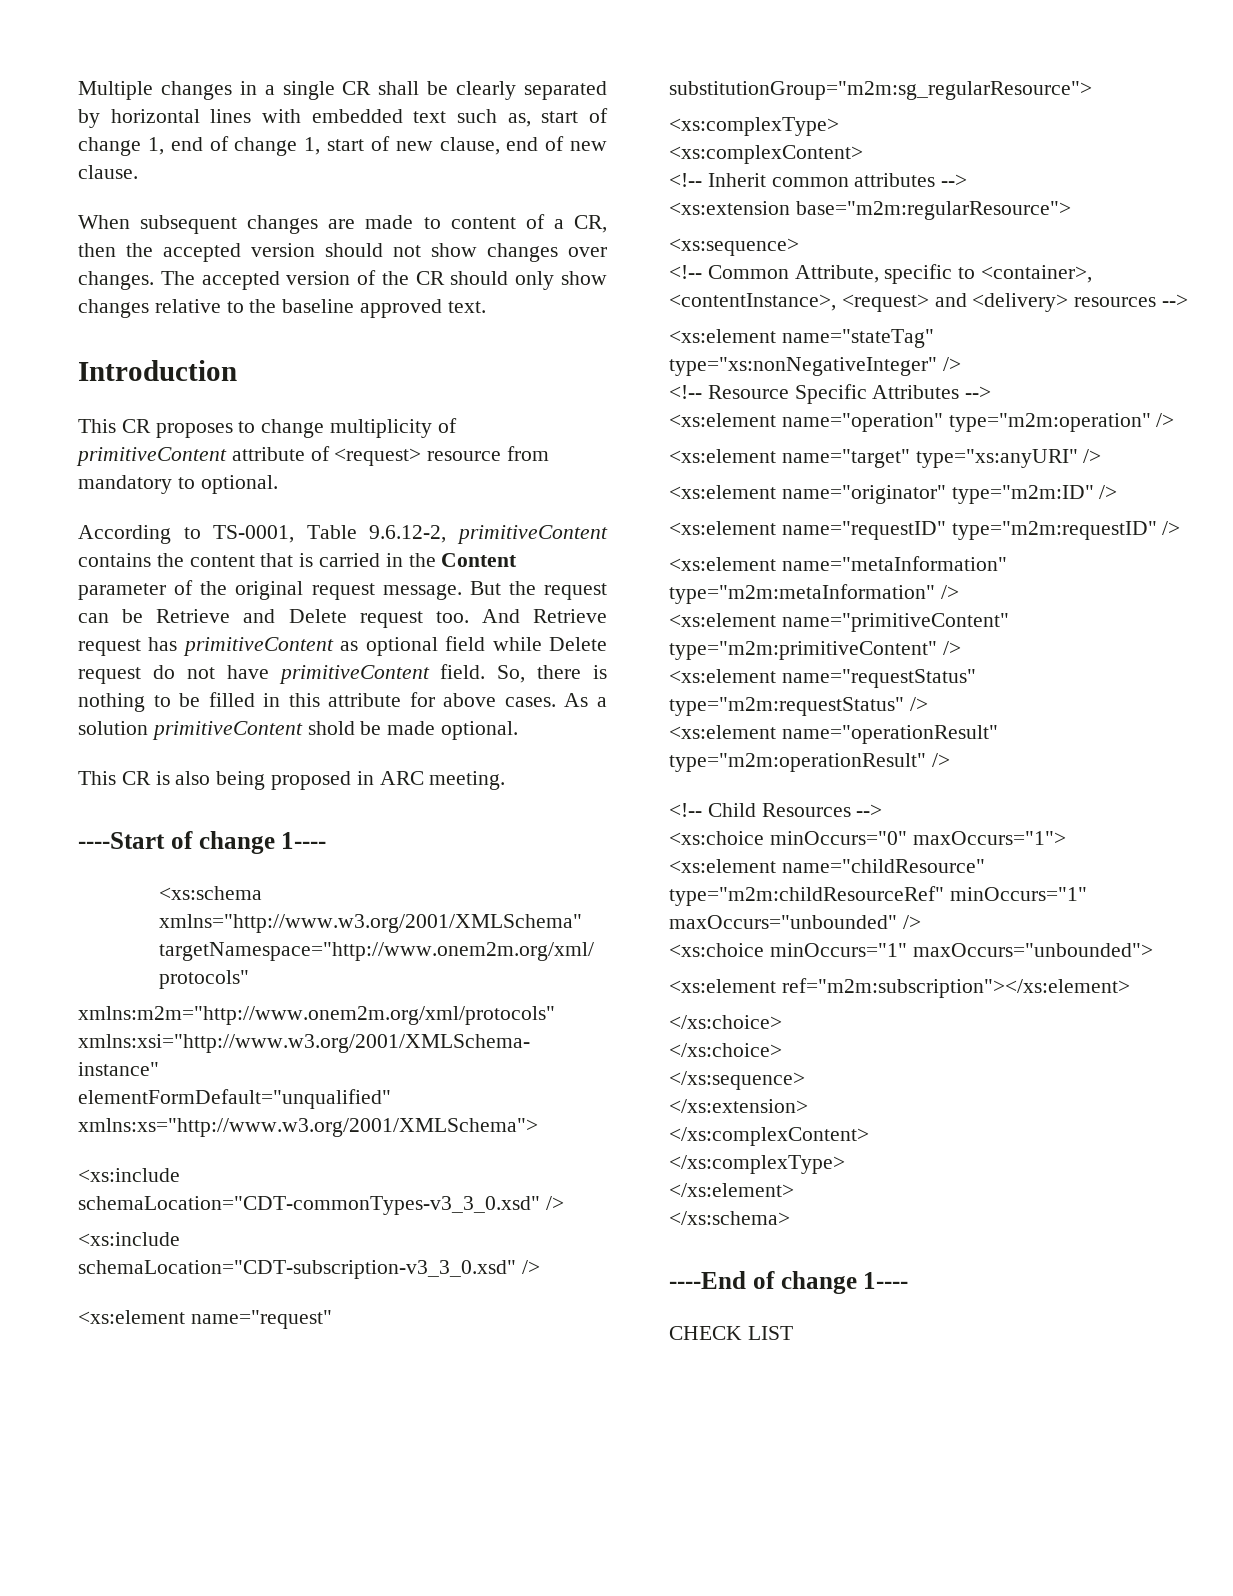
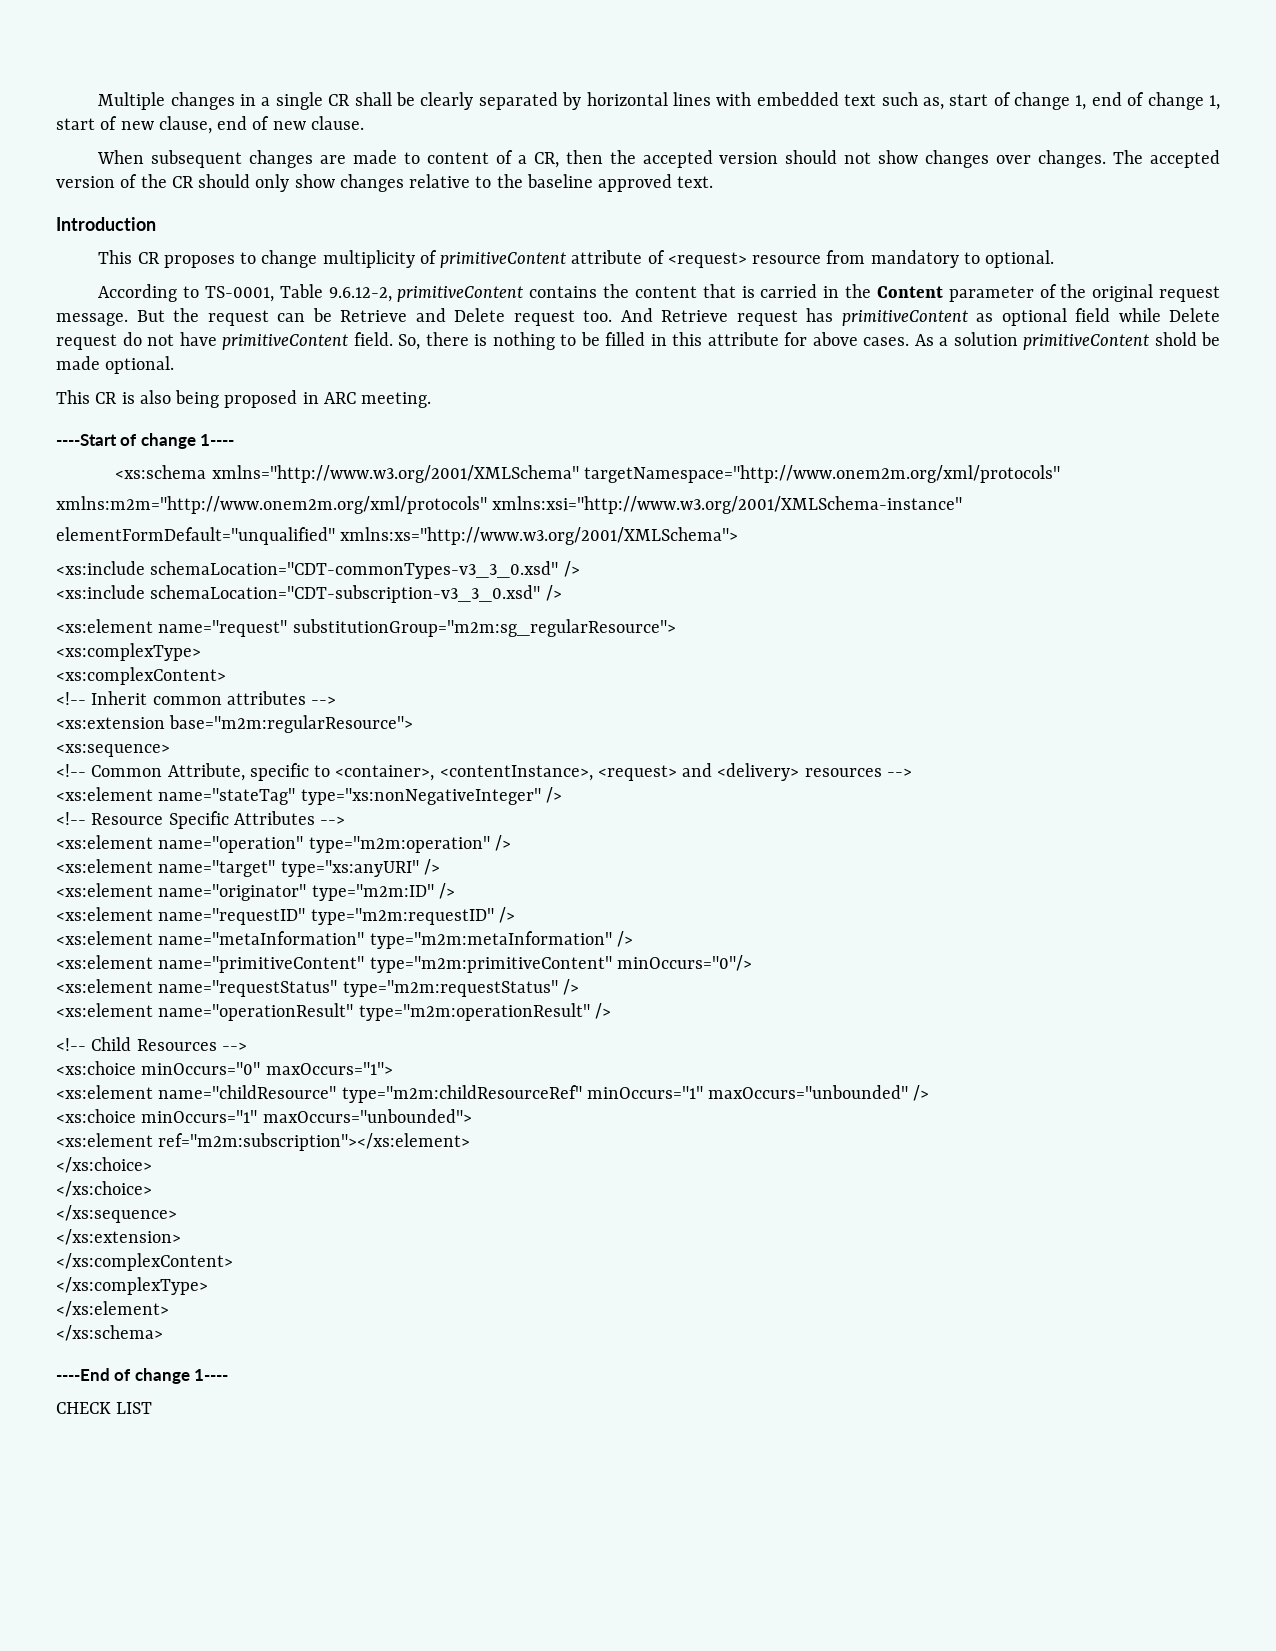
[942,641,961,655] /> -> [616,955,752,971] minOccurs="0"/>

